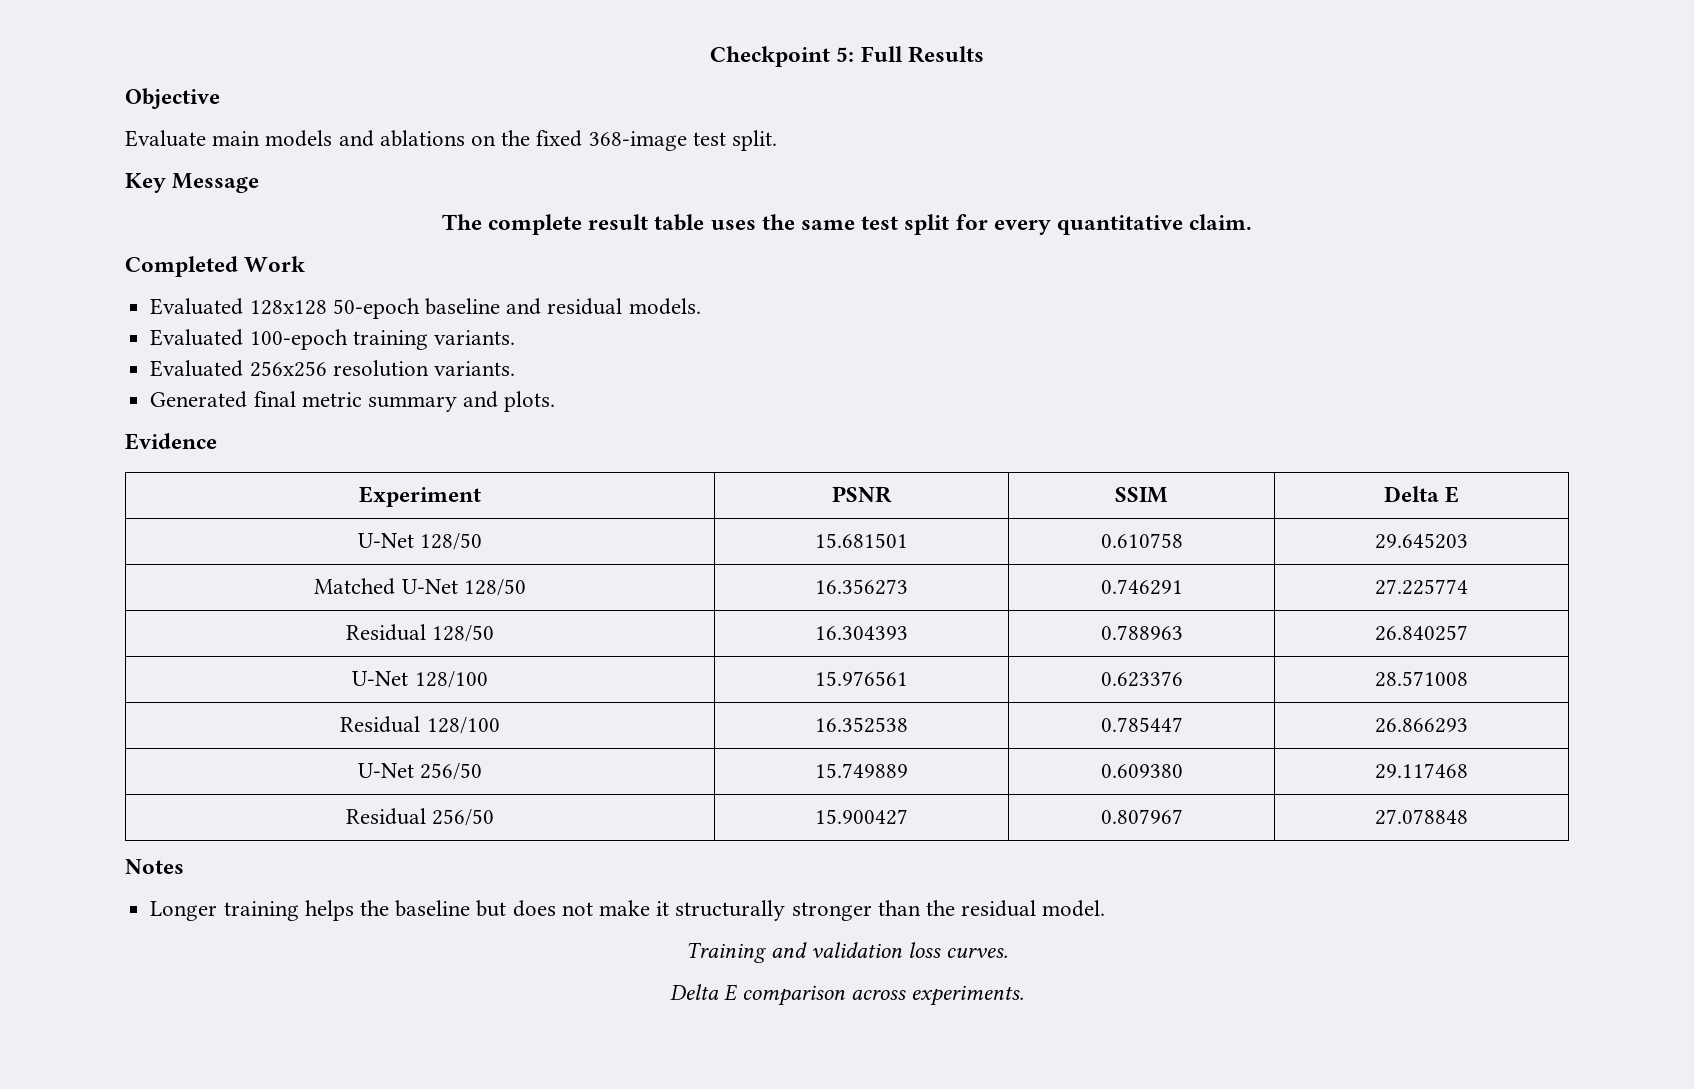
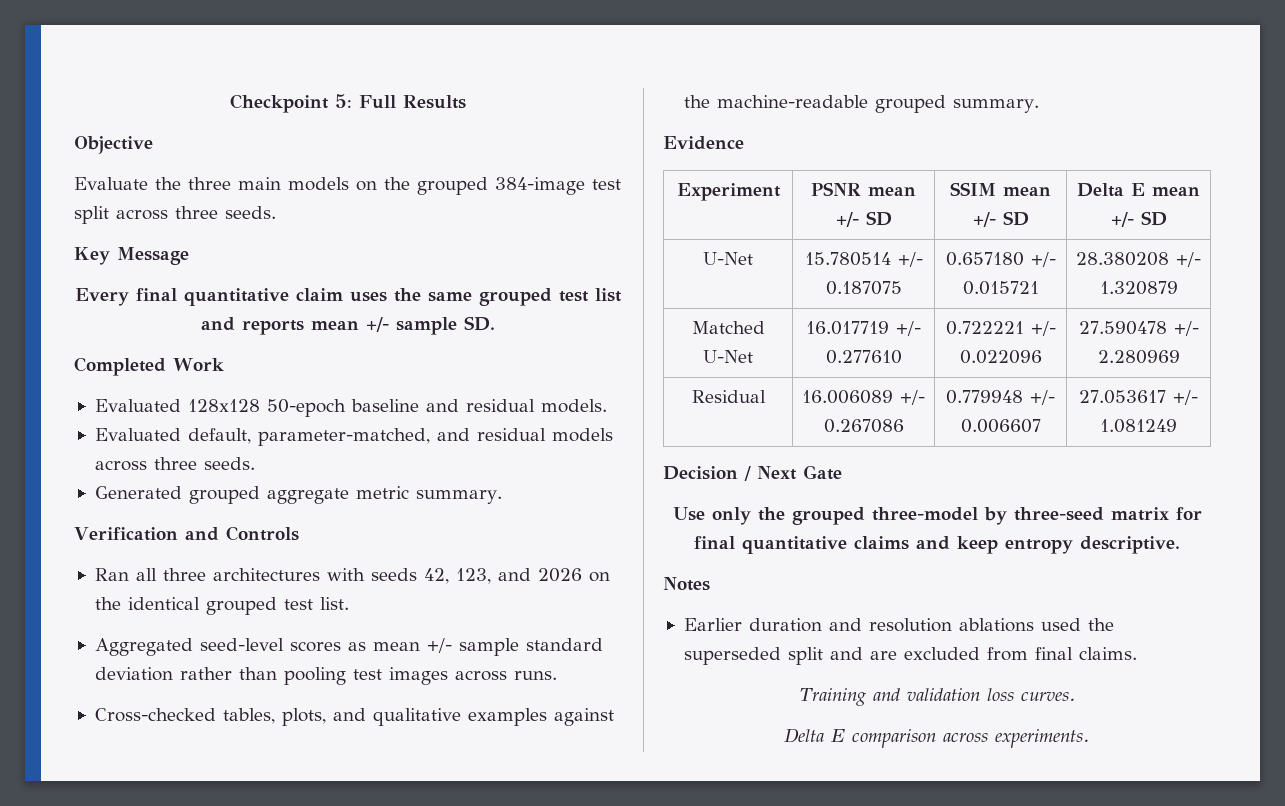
[212,130,778,151] [125,173,260,193] [441,214,1253,235] main models and ablations on the fixed 368-image test split. // Key Message // The complete result table uses the same test split for every quantitative claim. -> [155,177,621,195] [74,206,276,224] [74,247,189,265] [75,288,622,306] [201,316,495,335] the three main models on the grouped 384-image test split across three seeds. // Key Message // Every final quantitative claim uses the same grouped test list and reports mean +/- sample SD.
[249,329,515,350] [150,360,515,377] [150,391,556,412] [125,433,217,450] [359,486,481,507] [832,486,892,503] [1115,487,1168,503] [1383,486,1460,503] [357,533,483,550] [815,533,908,548] [1100,533,1183,548] [1375,533,1468,549] [314,578,526,596] [815,579,908,595] [1100,579,1183,595] [1375,579,1468,595] [345,624,495,642] [815,626,908,640] [1100,625,1183,640] [1375,625,1468,641] [352,671,488,688] [815,671,908,686] [1100,671,1183,687] [1375,671,1468,687] [340,716,500,734] [815,717,908,733] [1100,717,1183,732] [1375,718,1468,733] [357,763,483,780] [815,763,908,778] [1100,764,1183,778] [1375,763,1468,779] [345,808,495,826] [815,809,908,825] [1100,809,1183,824] [1375,809,1468,825] [125,859,184,874] [150,900,1106,921] 100-epoch training variants. // Evaluated 256x256 resolution variants. // Generated final metric summary and plots. // Evidence // Experiment | PSNR | SSIM | Delta E // U-Net 128/50 | 15.681501 | 0.610758 | 29.645203 // Matched U-Net 128/50 | 16.356273 | 0.746291 | 27.225774 // Residual 128/50 | 16.304393 | 0.788963 | 26.840257 // U-Net 128/100 | 15.976561 | 0.623376 | 28.571008 // Residual 128/100 | 16.352538 | 0.785447 | 26.866293 // U-Net 256/50 | 15.749889 | 0.609380 | 29.117468 // Residual 256/50 | 15.900427 | 0.807967 | 27.078848 // Notes // Longer training helps the baseline but does not make it structurally stronger than the residual model. -> [187,428,613,446] [94,457,255,471] [94,486,502,504] [74,526,299,541] [94,568,610,584] [94,597,349,615] [94,638,603,656] [94,667,557,685] [94,708,614,726] [683,95,1039,113] [663,136,744,150] [676,183,781,201] [811,182,916,196] [835,211,892,227] [950,182,1051,196] [972,211,1029,227] [1077,183,1200,197] [1110,211,1167,227] [703,252,753,265] [804,252,923,267] [825,281,902,295] [945,252,1056,267] [962,281,1039,295] [1076,252,1201,267] [1099,281,1178,295] [691,321,765,334] [703,350,753,363] [806,321,921,336] [825,350,902,364] [945,321,1056,336] [959,350,1042,364] [1078,321,1199,336] [1097,350,1180,364] [691,390,766,403] [802,390,925,405] [823,419,904,433] [946,390,1055,405] [960,419,1041,433] [1079,390,1198,405] [1100,419,1177,433] [663,465,842,481] [672,507,1202,525] [694,536,1180,554] [663,577,710,591] [683,618,1114,632] [683,647,1137,665] default, parameter-matched, and residual models across three seeds. // Generated grouped aggregate metric summary. // Verification and Controls // Ran all three architectures with seeds 42, 123, and 2026 on the identical grouped test list. // Aggregated seed-level scores as mean +/- sample standard deviation rather than pooling test images across runs. // Cross-checked tables, plots, and qualitative examples against the machine-readable grouped summary. // Evidence // Experiment | PSNR mean +/- SD | SSIM mean +/- SD | Delta E mean +/- SD // U-Net | 15.780514 +/- 0.187075 | 0.657180 +/- 0.015721 | 28.380208 +/- 1.320879 // Matched U-Net | 16.017719 +/- 0.277610 | 0.722221 +/- 0.022096 | 27.590478 +/- 2.280969 // Residual | 16.006089 +/- 0.267086 | 0.779948 +/- 0.006607 | 27.053617 +/- 1.081249 // Decision / Next Gate // Use only the grouped three-model by three-seed matrix for final quantitative claims and keep entropy descriptive. // Notes // Earlier duration and resolution ablations used the superseded split and are excluded from final claims.

